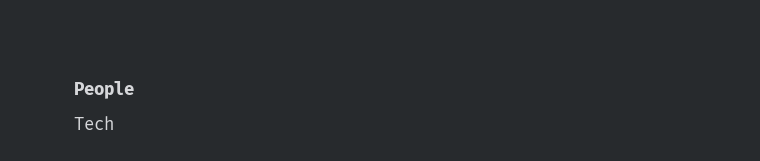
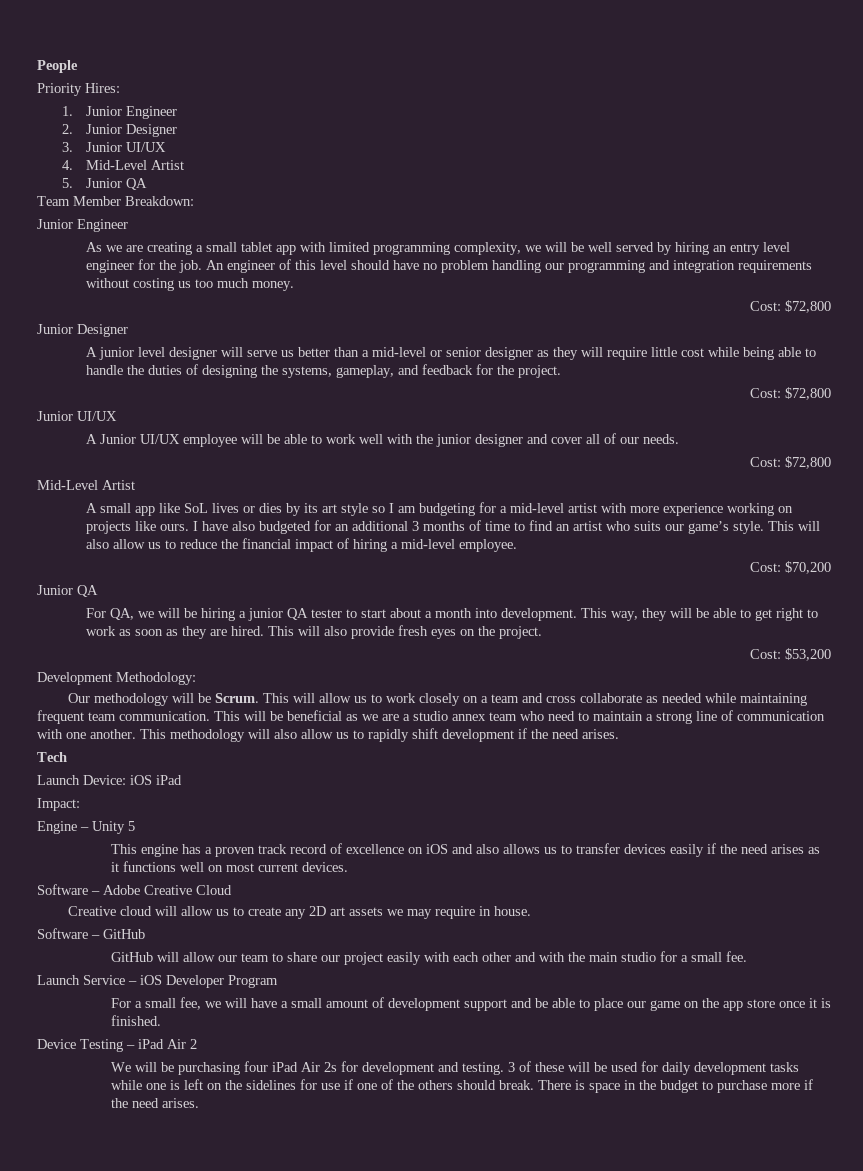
[74,116,114,130] Tech -> [37,83,120,96] [61,106,178,119] [61,124,178,137] [61,142,167,152] [61,160,185,170] [61,178,148,190] [37,196,194,206] [37,219,128,232] [86,242,791,255] [86,259,813,273] [86,278,295,291] [750,300,831,313] [37,324,128,337] [86,347,817,360] [86,364,562,378] [750,387,831,400] [37,411,117,421] [86,433,680,447] [750,456,831,469] [37,480,135,490] [86,502,794,516] [86,520,821,534] [86,538,518,552] [750,561,831,574] [37,585,98,597] [86,608,819,621] [86,625,543,639] [750,648,831,661] [37,672,196,685] [67,693,807,706] [37,710,825,724] [37,728,619,742] [37,752,67,762] [37,775,182,785] [37,798,80,811] [37,821,135,834] [110,843,820,857] [110,861,348,872] [37,884,232,895] [67,906,531,919] [37,928,145,939] [110,951,747,965] [37,975,278,988] [110,997,831,1011] [110,1015,161,1026] [37,1039,197,1052] [110,1061,799,1075] [110,1079,813,1093] [110,1098,199,1108] Priority Hires: // 1. Junior Engineer // 2. Junior Designer // 3. Junior UI/UX // 4. Mid-Level Artist // 5. Junior QA // Team Member Breakdown: // Junior Engineer // As we are creating a small tablet app with limited programming complexity, we will be well served by hiring an entry level engineer for the job. An engineer of this level should have no problem handling our programming and integration requirements without costing us too much money. // Cost: $72,800 // Junior Designer // A junior level designer will serve us better than a mid-level or senior designer as they will require little cost while being able to handle the duties of designing the systems, gameplay, and feedback for the project. // Cost: $72,800 // Junior UI/UX // A Junior UI/UX employee will be able to work well with the junior designer and cover all of our needs. // Cost: $72,800 // Mid-Level Artist // A small app like SoL lives or dies by its art style so I am budgeting for a mid-level artist with more experience working on projects like ours. I have also budgeted for an additional 3 months of time to find an artist who suits our game’s style. This will also allow us to reduce the financial impact of hiring a mid-level employee. // Cost: $70,200 // Junior QA // For QA, we will be hiring a junior QA tester to start about a month into development. This way, they will be able to get right to work as soon as they are hired. This will also provide fresh eyes on the project. // Cost: $53,200 // Development Methodology: // Our methodology will be Scrum. This will allow us to work closely on a team and cross collaborate as needed while maintaining frequent team communication. This will be beneficial as we are a studio annex team who need to maintain a strong line of communication with one another. This methodology will also allow us to rapidly shift development if the need arises. // Tech // Launch Device: iOS iPad // Impact: // Engine – Unity 5 // This engine has a proven track record of excellence on iOS and also allows us to transfer devices easily if the need arises as it functions well on most current devices. // Software – Adobe Creative Cloud // Creative cloud will allow us to create any 2D art assets we may require in house. // Software – GitHub // GitHub will allow our team to share our project easily with each other and with the main studio for a small fee. // Launch Service – iOS Developer Program // For a small fee, we will have a small amount of development support and be able to place our game on the app store once it is finished. // Device Testing – iPad Air 2 // We will be purchasing four iPad Air 2s for development and testing. 3 of these will be used for daily development tasks while one is left on the sidelines for use if one of the others should break. There is space in the budget to purchase more if the need arises.

